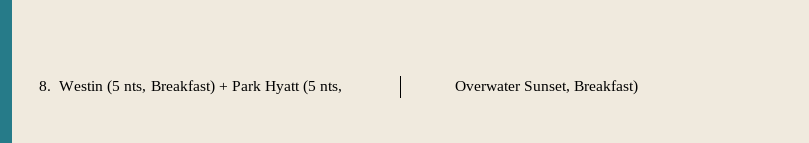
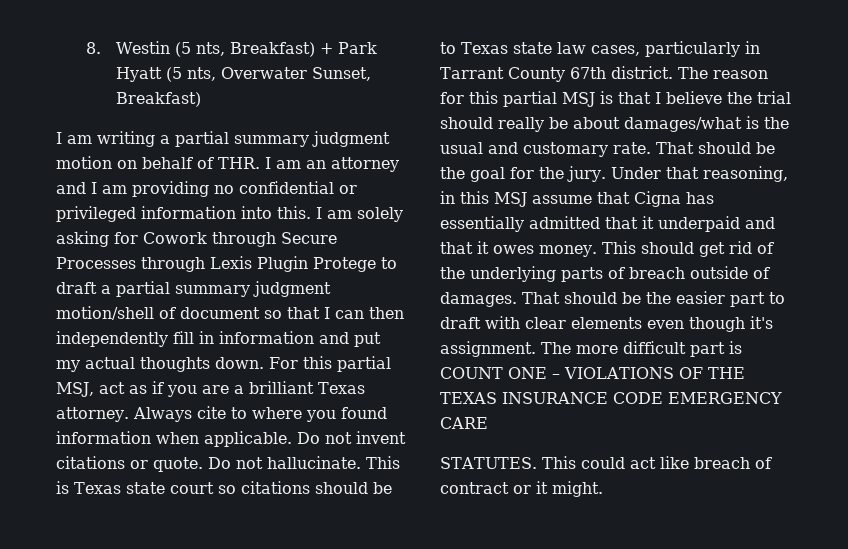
(639, 87) none -> [56,131,390,147] [56,156,399,172] [56,181,357,197] [56,206,403,222] [56,231,337,247] [56,256,397,272] [56,281,331,297] [56,306,404,320] [56,331,381,347] [56,356,391,372] [56,381,365,397] [56,406,387,422] [56,431,406,447] [56,456,400,472] [56,481,392,494] [440,41,760,57] [440,66,768,82] [440,91,791,107] [440,116,789,132] [440,142,775,157] [440,166,788,182] [440,191,714,207] [440,216,775,232] [440,241,774,257] [440,266,770,282] [440,291,785,307] [440,316,773,332] [440,341,742,357] [440,367,745,379] [440,392,782,404] [440,417,488,429] [440,456,772,469] [440,481,603,497] // I am writing a partial summary judgment motion on behalf of THR. I am an attorney and I am providing no confidential or privileged information into this. I am solely asking for Cowork through Secure Processes through Lexis Plugin Protege to draft a partial summary judgment motion/shell of document so that I can then independently fill in information and put my actual thoughts down. For this partial MSJ, act as if you are a brilliant Texas attorney. Always cite to where you found information when applicable. Do not invent citations or quote. Do not hallucinate. This is Texas state court so citations should be to Texas state law cases, particularly in Tarrant County 67th district. The reason for this partial MSJ is that I believe the trial should really be about damages/what is the usual and customary rate. That should be the goal for the jury. Under that reasoning, in this MSJ assume that Cigna has essentially admitted that it underpaid and that it owes money. This should get rid of the underlying parts of breach outside of damages. That should be the easier part to draft with clear elements even though it's assignment. The more difficult part is COUNT ONE – VIOLATIONS OF THE TEXAS INSURANCE CODE EMERGENCY CARE // STATUTES. This could act like breach of contract or it might.

